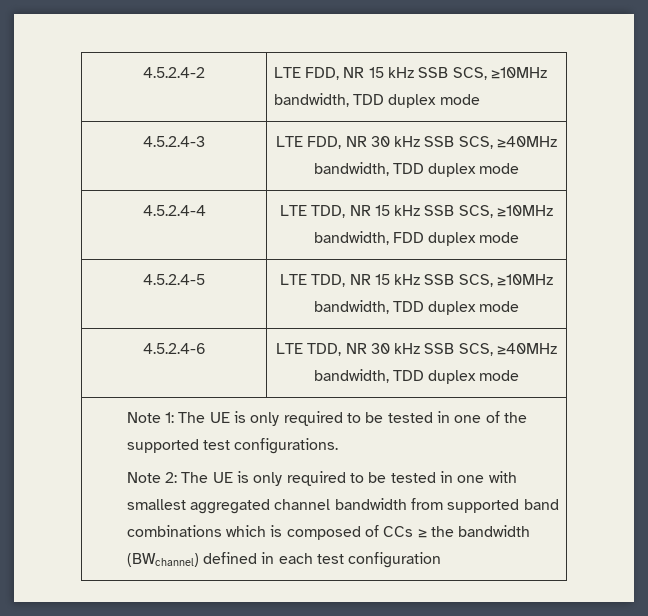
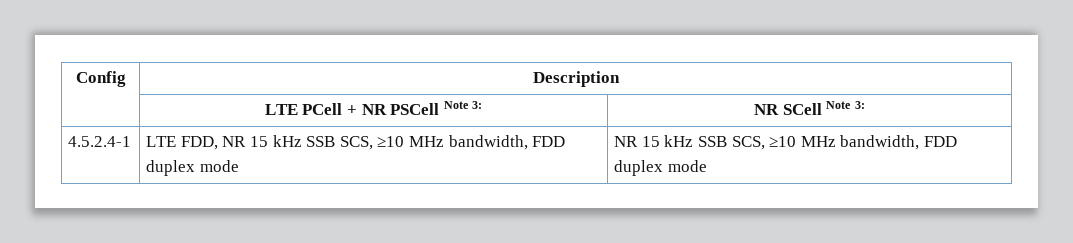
[143,67,205,78] 4.5.2.4-2 -> [75,71,126,87] [532,71,620,87] [264,101,483,115] [754,101,865,115] [68,136,132,147] Config | Description // | LTE PCell + NR PSCell Note 3: | NR SCell Note 3: // 4.5.2.4-1
[491,67,548,79] [273,93,480,108] [143,136,205,147] [275,136,558,149] [313,162,520,177] [142,205,206,216] [279,205,554,218] [313,231,520,246] [143,274,205,285] [279,274,554,287] [313,300,520,315] [142,343,206,354] [275,343,558,356] [313,369,520,384] [126,411,527,426] [126,438,339,454] [126,471,517,486] [126,498,559,514] [126,525,531,540] [126,552,442,568] ≥10MHz bandwidth, TDD duplex mode // 4.5.2.4-3 | LTE FDD, NR 30 kHz SSB SCS, ≥40MHz bandwidth, TDD duplex mode // 4.5.2.4-4 | LTE TDD, NR 15 kHz SSB SCS, ≥10MHz bandwidth, FDD duplex mode // 4.5.2.4-5 | LTE TDD, NR 15 kHz SSB SCS, ≥10MHz bandwidth, TDD duplex mode // 4.5.2.4-6 | LTE TDD, NR 30 kHz SSB SCS, ≥40MHz bandwidth, TDD duplex mode // Note 1: The UE is only required to be tested in one of the supported test configurations. // Note 2: The UE is only required to be tested in one with smallest aggregated channel bandwidth from supported band combinations which is composed of CCs ≥ the bandwidth (BWchannel) defined in each test configuration -> [377,135,566,150] [146,160,239,176] [614,135,957,150] [614,160,707,176] ≥10 MHz bandwidth, FDD duplex mode | NR 15 kHz SSB SCS, ≥10 MHz bandwidth, FDD duplex mode

